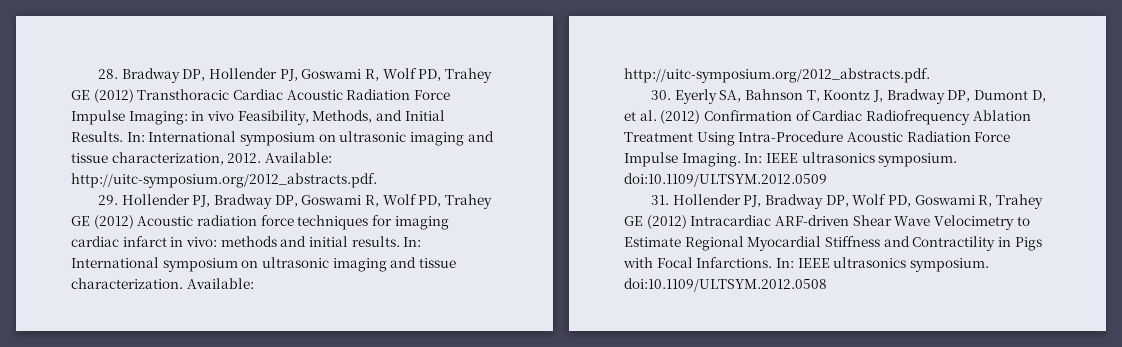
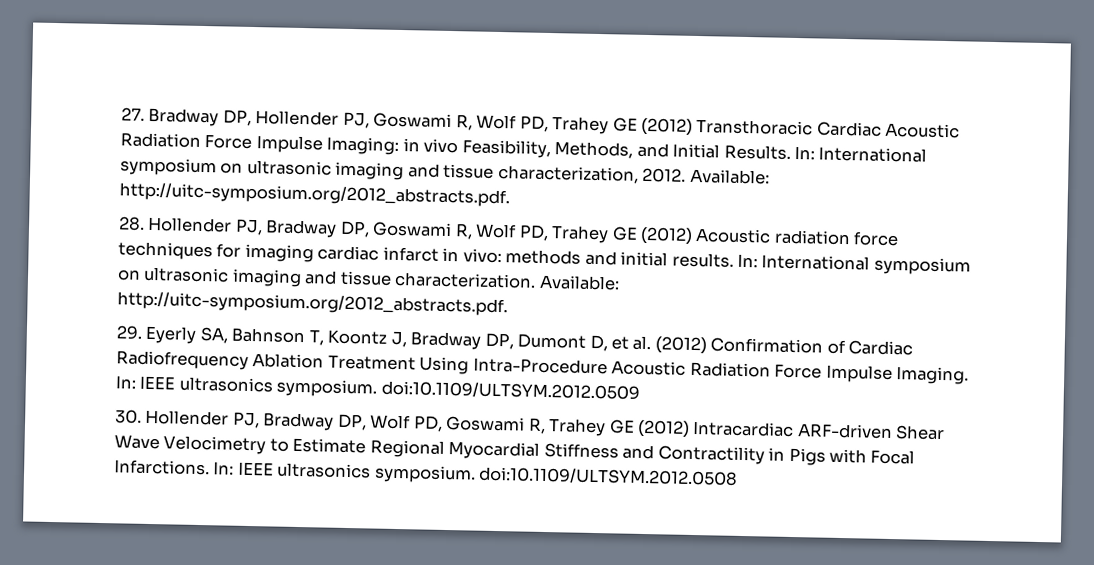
[98,69,119,79] 28. -> [121,107,145,121] 27.
[98,195,119,205] 29. -> [118,216,145,231] 28.
[651,90,672,100] 30. -> [116,325,143,340] 29.
[651,195,670,205] 31. -> [115,409,142,424] 30.

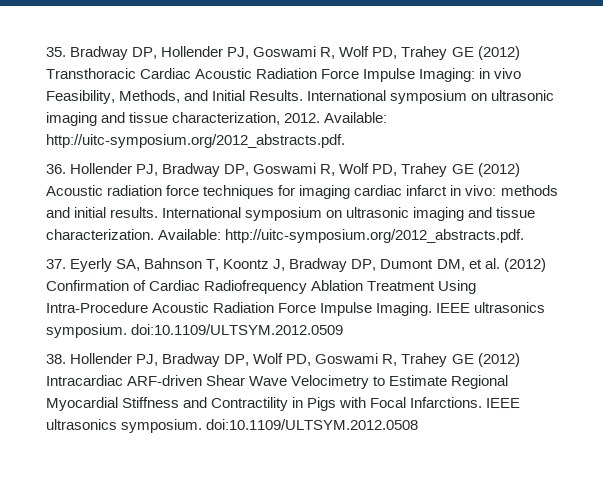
[121,107,145,121] 27. -> [46,47,66,57] 35.
[794,145,816,160] In: -> (304, 95) none
[118,216,145,231] 28. -> [46,164,66,174] 36.
[737,253,759,268] In: -> (159, 212) none
[116,325,143,340] 29. -> [46,259,66,269] 37.
[589,334,608,352] D, -> [436,259,465,271] DM,
[115,375,137,389] In: -> (433, 309) none
[115,409,142,424] 30. -> [46,354,66,364] 38.
[213,461,235,475] In: -> (483, 402) none

